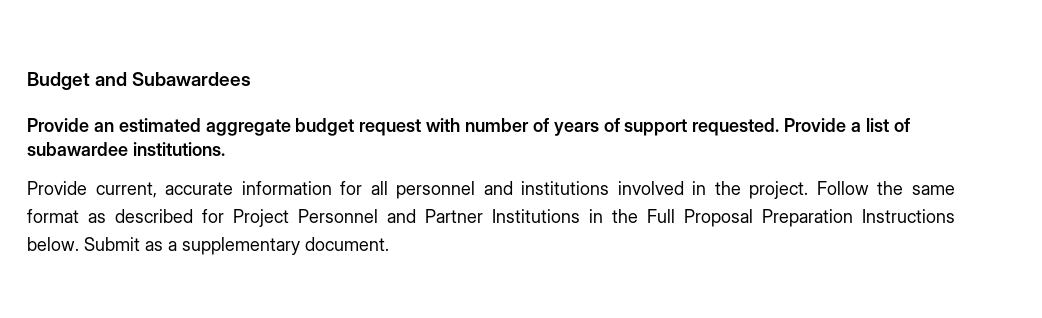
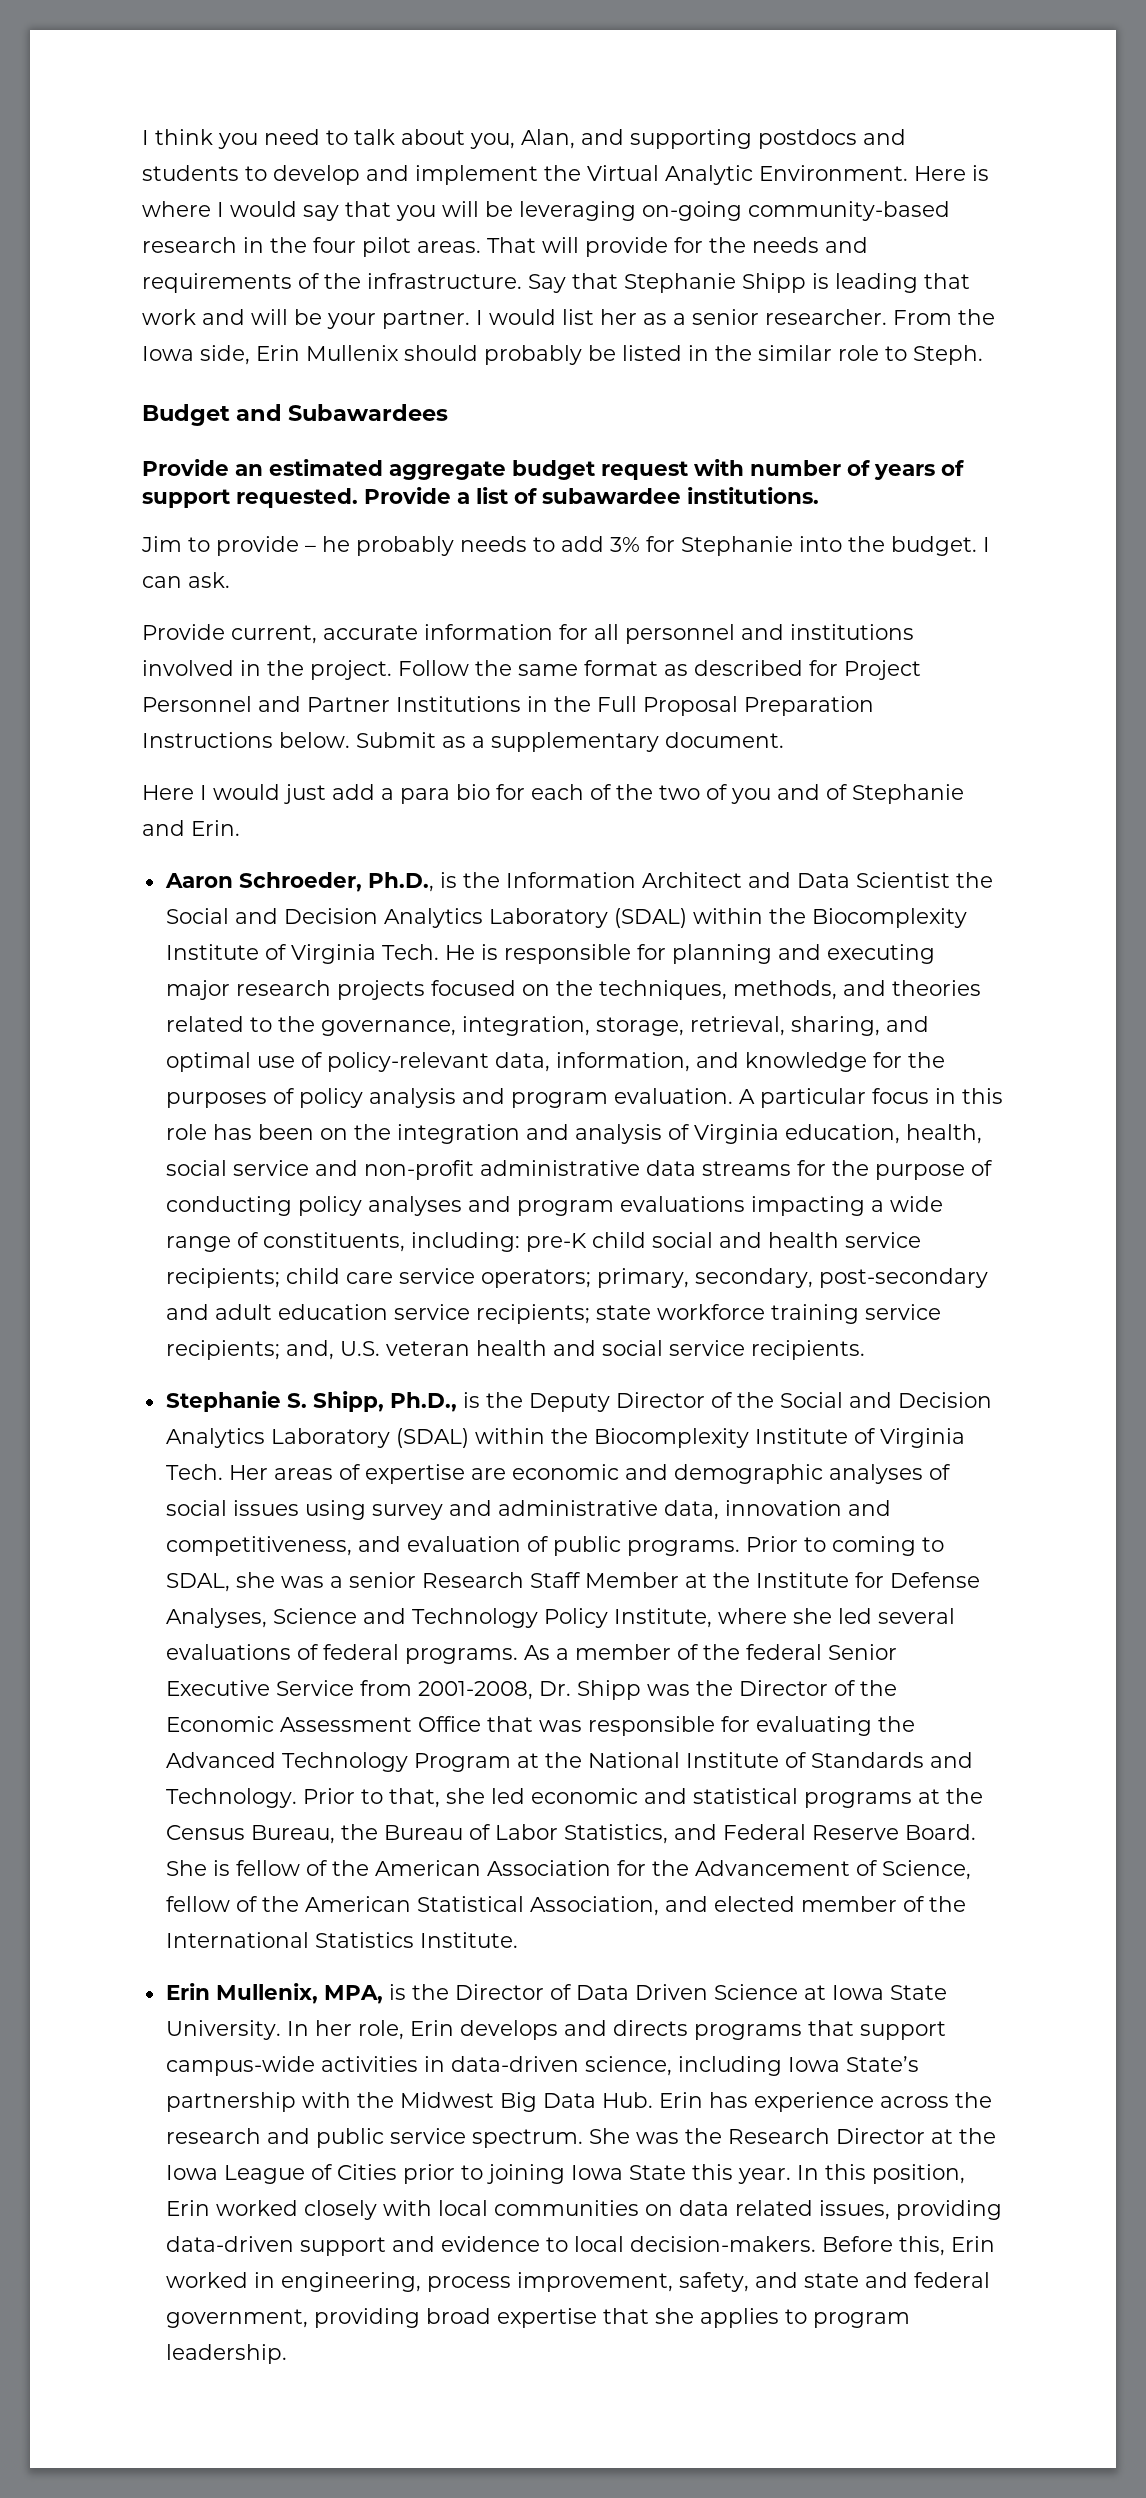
(27, 81) none -> [142,129,906,149] [142,165,989,185] [142,201,950,221] [142,237,868,257] [142,273,970,293] [142,309,995,329] [142,345,983,365] I think you need to talk about you, Alan, and supporting postdocs and students to develop and implement the Virtual Analytic Environment. Here is where I would say that you will be leveraging on-going community-based research in the four pilot areas. That will provide for the needs and requirements of the infrastructure. Say that Stephanie Shipp is leading that work and will be your partner. I would list her as a senior researcher. From the Iowa side, Erin Mullenix should probably be listed in the similar role to Steph. //
(225, 149) none -> [141,536,990,556] [142,572,230,588] // Jim to provide – he probably needs to add 3% for Stephanie into the budget. I can ask.
(389, 244) none -> [142,784,964,804] [142,820,240,836] [164,872,993,892] [165,908,967,928] [165,944,935,964] [165,980,981,1000] [165,1016,929,1036] [165,1052,945,1072] [165,1088,1003,1108] [165,1124,982,1144] [165,1160,993,1180] [165,1196,943,1216] [165,1232,921,1252] [165,1268,988,1288] [165,1304,941,1324] [165,1340,865,1360] [165,1391,992,1412] [165,1428,965,1448] [165,1464,951,1484] [165,1500,891,1520] [165,1536,944,1556] [165,1572,980,1592] [165,1608,955,1628] [165,1644,897,1664] [165,1680,897,1700] [165,1716,915,1736] [165,1752,973,1772] [165,1788,983,1808] [165,1824,976,1844] [165,1860,971,1880] [165,1896,966,1916] [165,1932,518,1948] [165,1983,947,2004] [165,2020,946,2040] [165,2056,919,2076] [165,2092,992,2112] [165,2128,996,2148] [165,2164,965,2184] [165,2200,1002,2220] [165,2236,995,2256] [165,2272,990,2292] [165,2308,910,2328] [165,2344,287,2364] // Here I would just add a para bio for each of the two of you and of Stephanie and Erin. // Aaron Schroeder, Ph.D., is the Information Architect and Data Scientist the Social and Decision Analytics Laboratory (SDAL) within the Biocomplexity Institute of Virginia Tech. He is responsible for planning and executing major research projects focused on the techniques, methods, and theories related to the governance, integration, storage, retrieval, sharing, and optimal use of policy-relevant data, information, and knowledge for the purposes of policy analysis and program evaluation. A particular focus in this role has been on the integration and analysis of Virginia education, health, social service and non-profit administrative data streams for the purpose of conducting policy analyses and program evaluations impacting a wide range of constituents, including: pre-K child social and health service recipients; child care service operators; primary, secondary, post-secondary and adult education service recipients; state workforce training service recipients; and, U.S. veteran health and social service recipients. // Stephanie S. Shipp, Ph.D., is the Deputy Director of the Social and Decision Analytics Laboratory (SDAL) within the Biocomplexity Institute of Virginia Tech. Her areas of expertise are economic and demographic analyses of social issues using survey and administrative data, innovation and competitiveness, and evaluation of public programs. Prior to coming to SDAL, she was a senior Research Staff Member at the Institute for Defense Analyses, Science and Technology Policy Institute, where she led several evaluations of federal programs. As a member of the federal Senior Executive Service from 2001-2008, Dr. Shipp was the Director of the Economic Assessment Office that was responsible for evaluating the Advanced Technology Program at the National Institute of Standards and Technology. Prior to that, she led economic and statistical programs at the Census Bureau, the Bureau of Labor Statistics, and Federal Reserve Board. She is fellow of the American Association for the Advancement of Science, fellow of the American Statistical Association, and elected member of the International Statistics Institute. // Erin Mullenix, MPA, is the Director of Data Driven Science at Iowa State University. In her role, Erin develops and directs programs that support campus-wide activities in data-driven science, including Iowa State’s partnership with the Midwest Big Data Hub. Erin has experience across the research and public service spectrum. She was the Research Director at the Iowa League of Cities prior to joining Iowa State this year. In this position, Erin worked closely with local communities on data related issues, providing data-driven support and evidence to local decision-makers. Before this, Erin worked in engineering, process improvement, safety, and state and federal government, providing broad expertise that she applies to program leadership.

